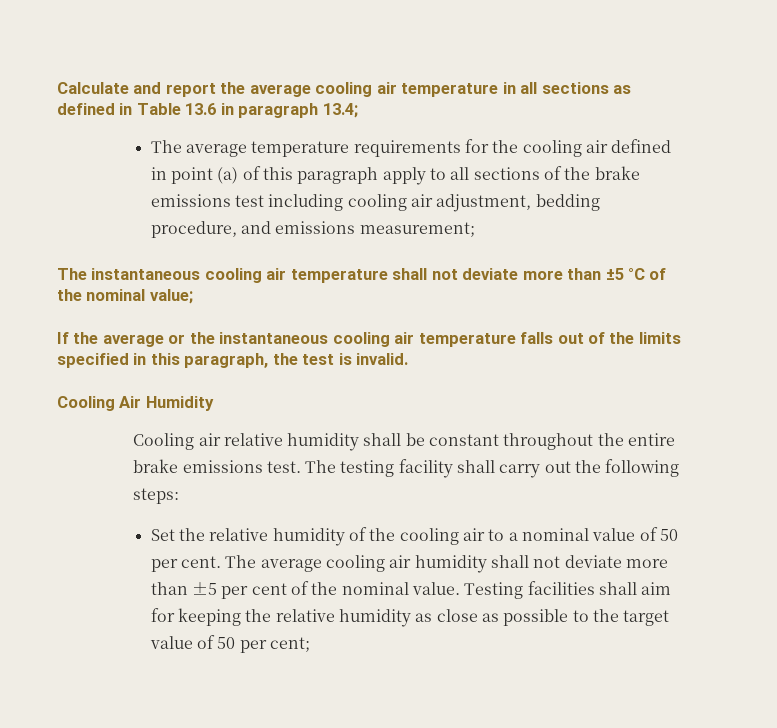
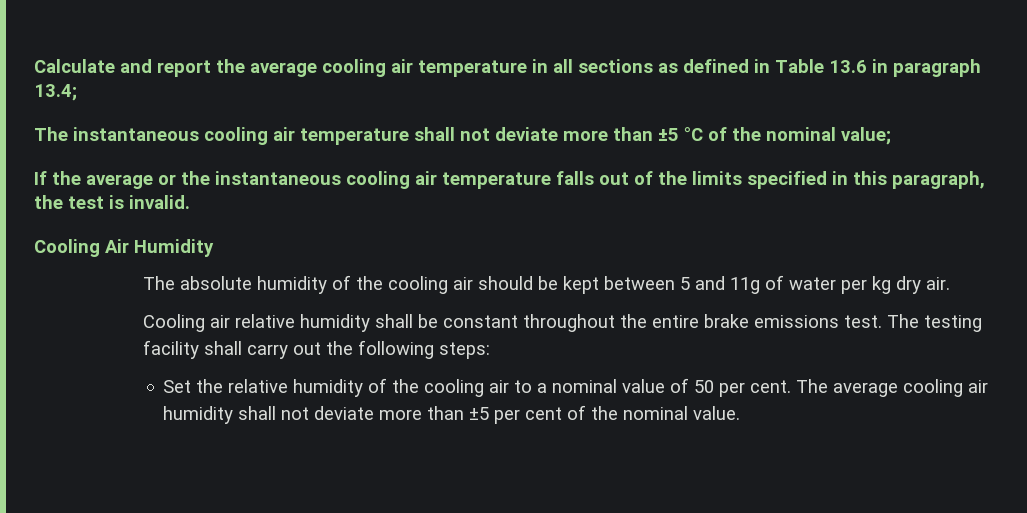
[150,139,672,157] [150,166,640,185] [150,194,600,212] [150,221,475,238] // The average temperature requirements for the cooling air defined in point (a) of this paragraph apply to all sections of the brake emissions test including cooling air adjustment, bedding procedure, and emissions measurement; -> (77, 92) none
(214, 403) none -> [142,275,950,294] // The absolute humidity of the cooling air should be kept between 5 and 11g of water per kg dry air.
[464,581,672,599] [150,608,670,627] [149,635,311,653] Testing facilities shall aim for keeping the relative humidity as close as possible to the target value of 50 per cent; -> (741, 413) none

